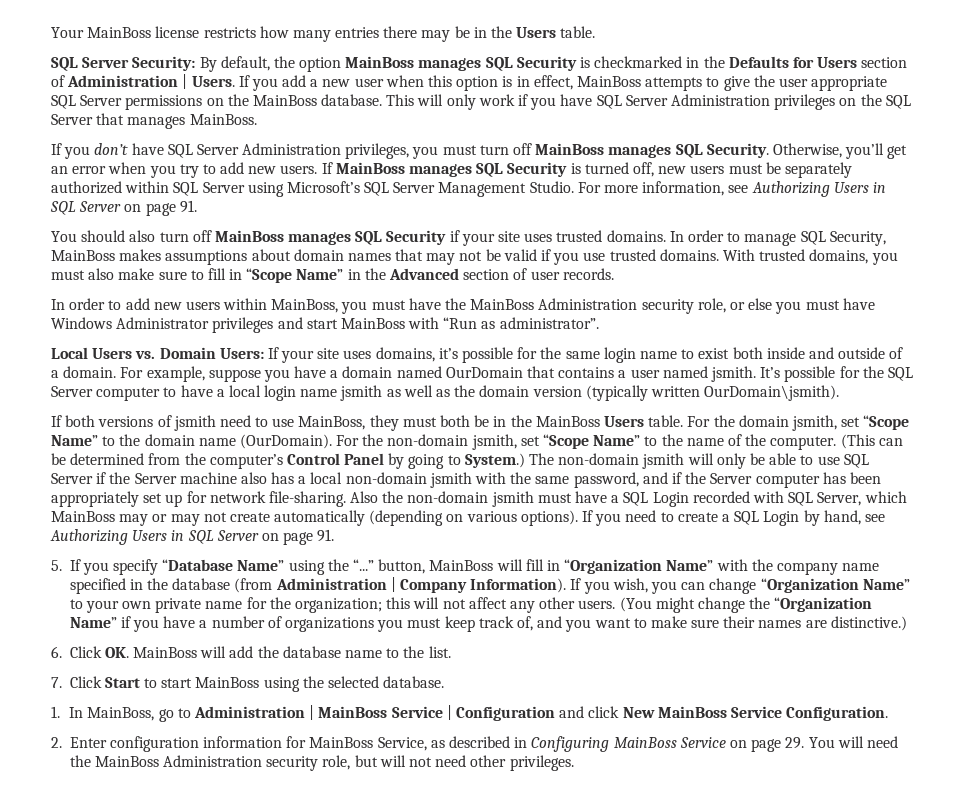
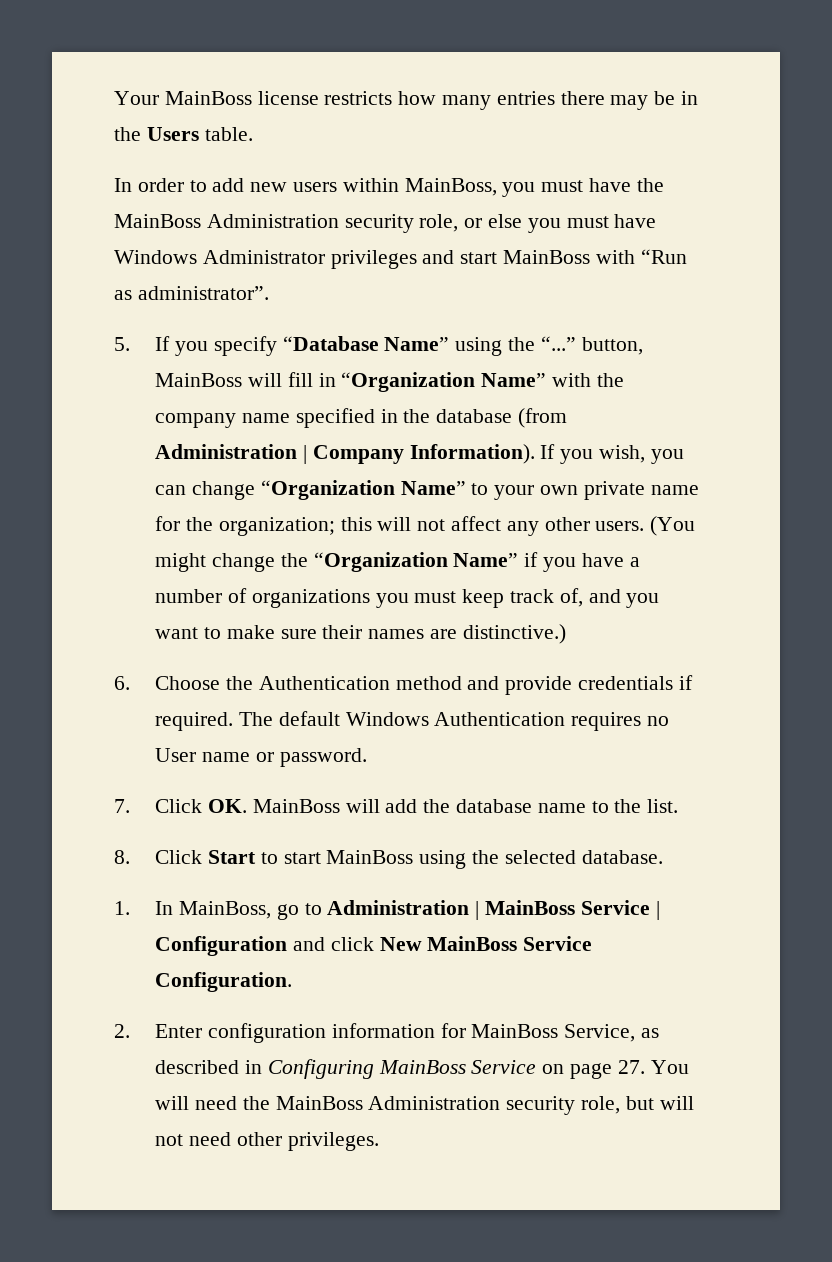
[51,56,908,72] [51,74,888,91] [51,94,911,110] [51,113,257,129] [51,143,908,159] [51,162,852,178] [51,181,886,197] [50,200,197,216] [51,230,886,246] [51,249,898,265] [51,268,614,283] // SQL Server Security: By default, the option MainBoss manages SQL Security is checkmarked in the Defaults for Users section of Administration | Users. If you add a new user when this option is in effect, MainBoss attempts to give the user appropriate SQL Server permissions on the MainBoss database. This will only work if you have SQL Server Administration privileges on the SQL Server that manages MainBoss. // If you don’t have SQL Server Administration privileges, you must turn off MainBoss manages SQL Security. Otherwise, you’ll get an error when you try to add new users. If MainBoss manages SQL Security is turned off, new users must be separately authorized within SQL Server using Microsoft’s SQL Server Management Studio. For more information, see Authorizing Users in SQL Server on page 91. // You should also turn off MainBoss manages SQL Security if your site uses trusted domains. In order to manage SQL Security, MainBoss makes assumptions about domain names that may not be valid if you use trusted domains. With trusted domains, you must also make sure to fill in “Scope Name” in the Advanced section of user records. -> (253, 134) none
[51,347,904,363] [51,366,913,382] [51,385,840,401] [51,415,910,431] [51,434,903,450] [51,453,869,469] [51,472,881,488] [51,491,907,507] [51,510,885,526] [50,529,335,545] // Local Users vs. Domain Users: If your site uses domains, it’s possible for the same login name to exist both inside and outside of a domain. For example, suppose you have a domain named OurDomain that contains a user named jsmith. It’s possible for the SQL Server computer to have a local login name jsmith as well as the domain version (typically written OurDomain\jsmith). // If both versions of jsmith need to use MainBoss, they must both be in the MainBoss Users table. For the domain jsmith, set “Scope Name” to the domain name (OurDomain). For the non-domain jsmith, set “Scope Name” to the name of the computer. (This can be determined from the computer’s Control Panel by going to System.) The non-domain jsmith will only be able to use SQL Server if the Server machine also has a local non-domain jsmith with the same password, and if the Server computer has been appropriately set up for network file-sharing. Also the non-domain jsmith must have a SQL Login recorded with SQL Server, which MainBoss may or may not create automatically (depending on various options). If you need to create a SQL Login by hand, see Authorizing Users in SQL Server on page 91. -> (269, 293) none
(62, 652) none -> [155,675,693,695] [155,711,669,731] [155,748,367,767] [114,799,130,813] Choose the Authentication method and provide credentials if required. The default Windows Authentication requires no User name or password. // 7.
[51,677,62,688] 7. -> [114,850,130,864] 8.
[785,737,805,749] 29. -> [617,1060,645,1074] 27.

